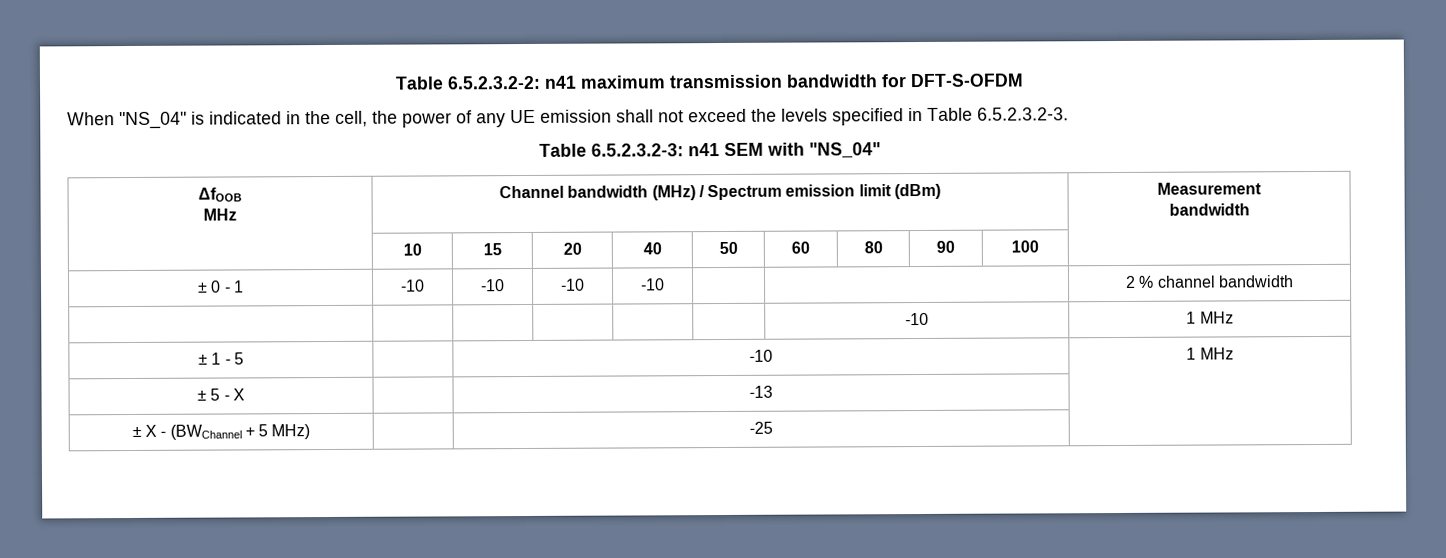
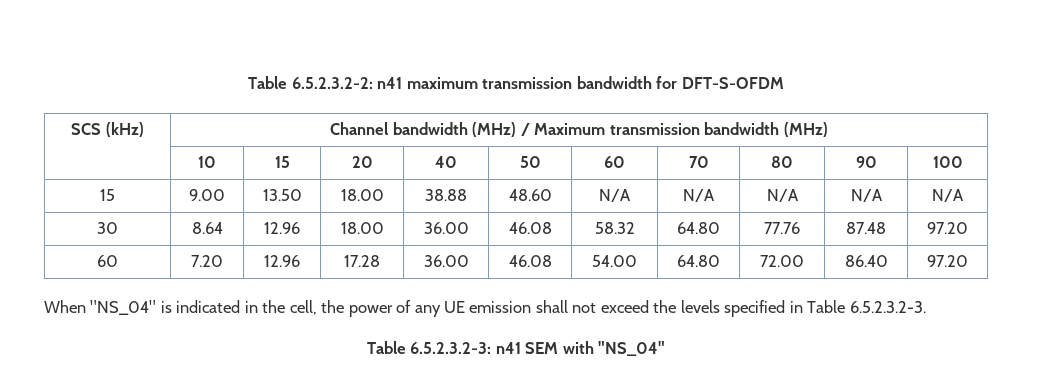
(1024, 80) none -> [71,122,144,137] [330,122,828,137] [198,156,216,168] [274,156,290,168] [351,156,373,168] [435,156,457,168] [519,156,541,168] [604,156,625,168] [688,156,709,168] [771,156,793,168] [855,156,877,168] [932,156,963,168] [100,189,115,201] [189,189,225,201] [262,189,302,201] [340,189,384,201] [425,189,467,201] [508,189,552,201] [599,189,632,202] [683,189,716,202] [766,189,799,202] [850,189,883,202] [932,189,965,202] [97,222,118,234] [191,222,223,234] [264,222,300,234] [340,222,384,234] [423,222,469,234] [508,222,552,234] [594,222,635,234] [677,222,720,234] [764,222,800,234] [846,222,886,234] [927,222,968,234] [97,255,118,267] [191,255,223,267] [264,255,300,267] [344,255,380,267] [423,255,469,267] [508,255,552,267] [592,255,637,267] [677,255,720,267] [760,255,804,267] [844,255,888,267] [927,255,968,267] // SCS (kHz) | Channel bandwidth (MHz) / Maximum transmission bandwidth (MHz) // | 10 | 15 | 20 | 40 | 50 | 60 | 70 | 80 | 90 | 100 // 15 | 9.00 | 13.50 | 18.00 | 38.88 | 48.60 | N/A | N/A | N/A | N/A | N/A // 30 | 8.64 | 12.96 | 18.00 | 36.00 | 46.08 | 58.32 | 64.80 | 77.76 | 87.48 | 97.20 // 60 | 7.20 | 12.96 | 17.28 | 36.00 | 46.08 | 54.00 | 64.80 | 72.00 | 86.40 | 97.20
[198,187,242,202] [203,208,237,221] [498,183,942,201] [1157,182,1262,195] [1168,203,1250,216] [402,243,422,256] [482,243,502,256] [562,242,582,255] [642,242,662,255] [718,241,738,255] [791,241,810,254] [863,241,883,254] [936,240,955,253] [1011,240,1039,253] [198,280,244,293] [400,279,425,292] [480,279,505,292] [560,278,585,291] [640,278,665,291] [1125,275,1294,288] [905,312,929,326] [1186,311,1234,324] [198,352,244,365] [749,349,773,362] [1186,347,1234,360] [197,388,245,401] [749,385,773,398] [131,424,311,440] [749,421,773,434] // ΔfOOB // MHz | Channel bandwidth (MHz) / Spectrum emission limit (dBm) | Measurement // bandwidth // | 10 | 15 | 20 | 40 | 50 | 60 | 80 | 90 | 100 | // ± 0 - 1 | -10 | -10 | -10 | -10 | | | 2 % channel bandwidth // | | | | | | -10 | 1 MHz // ± 1 - 5 | | -10 | 1 MHz // ± 5 - X | | -13 | // ± X - (BWChannel + 5 MHz) | | -25 | -> (666, 348) none

